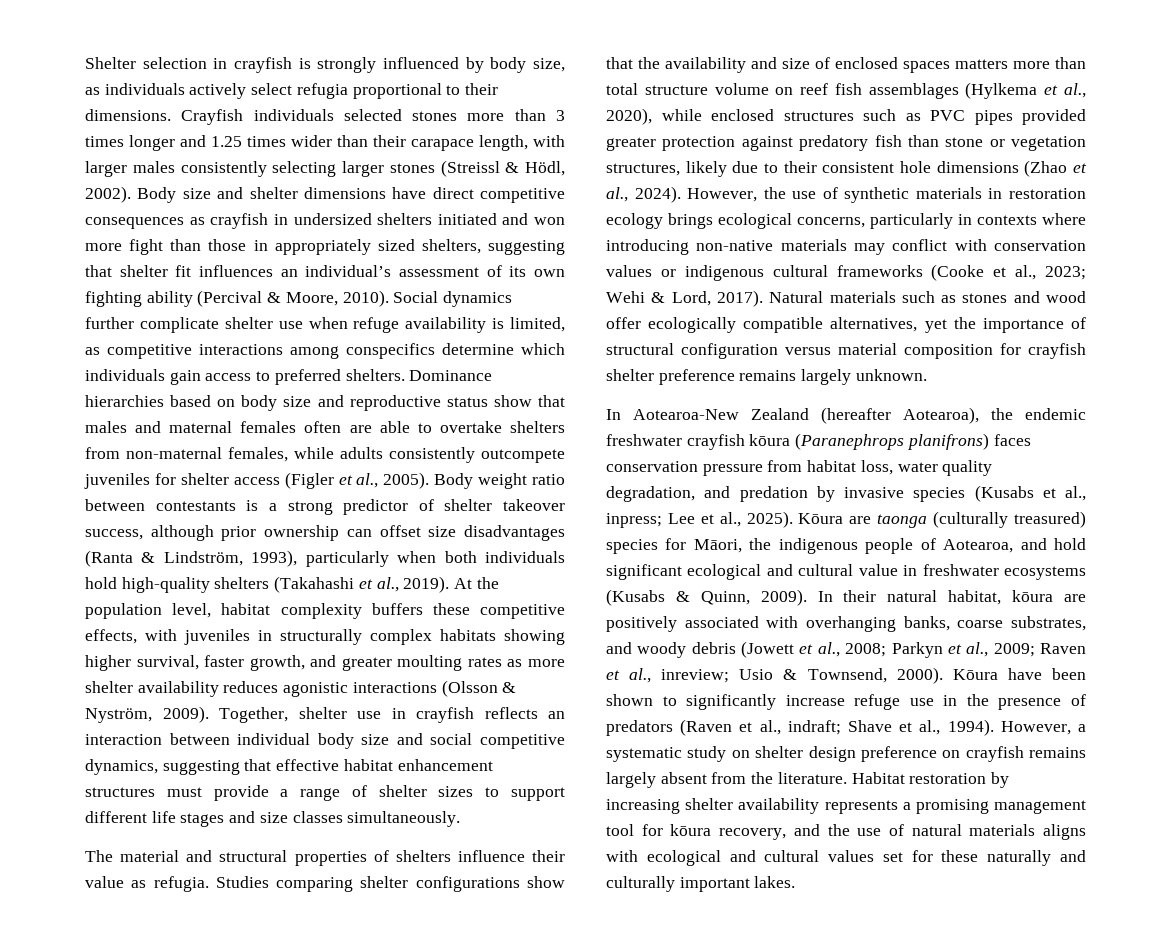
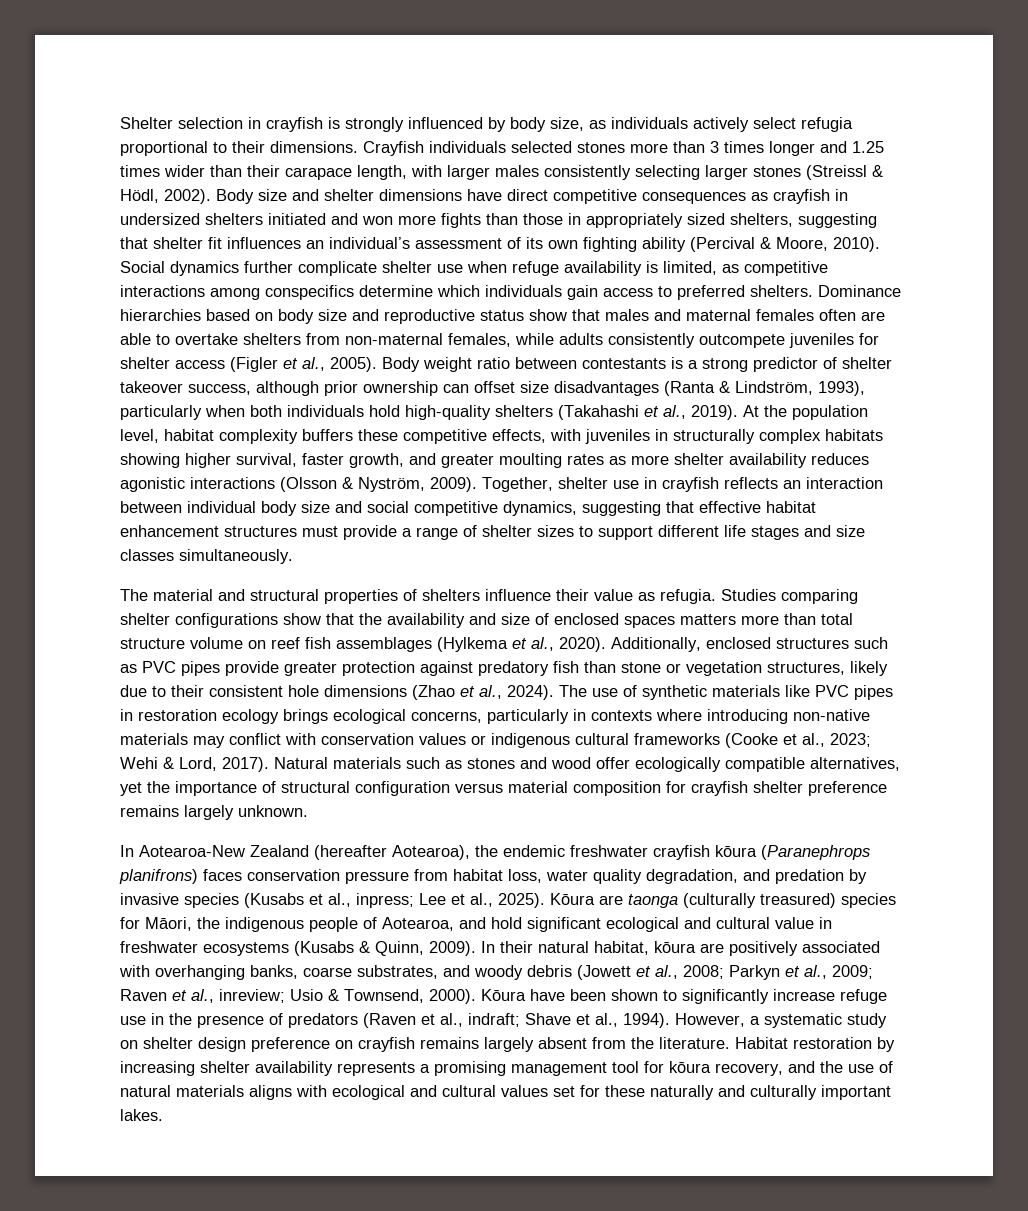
[129,239,164,255] fight -> [441,213,481,228] fights
[606,108,702,125] 2020), while -> [559,637,701,652] 2020). Additionally,
[1022,109,1086,125] provided -> [225,661,279,676] provide
[687,187,786,202] However, the -> [559,685,587,697] The
(982, 193) none -> [785,685,893,700] like PVC pipes

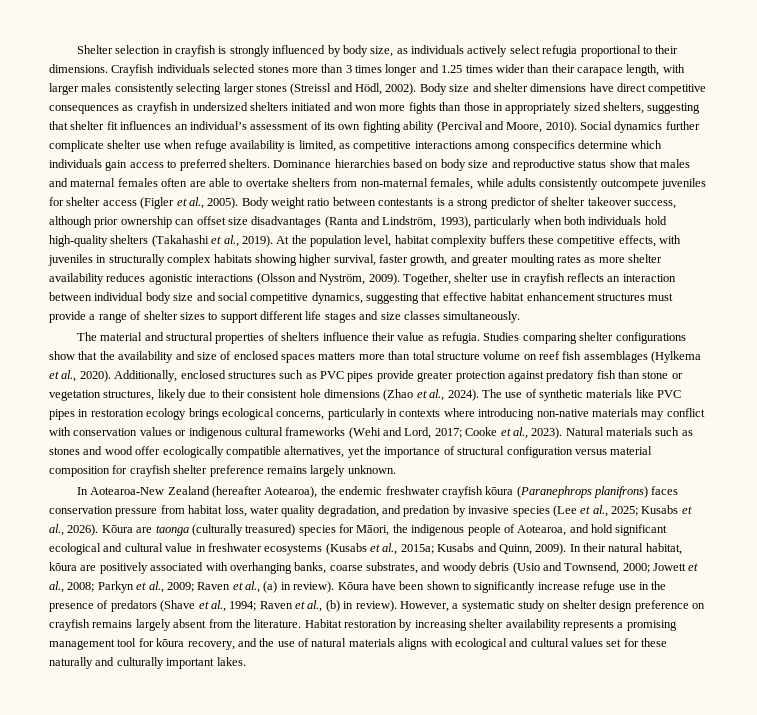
[872,165,883,177] & -> [333,83,353,92] and
[760,237,771,249] & -> [484,121,504,130] and
[719,381,730,393] & -> [361,216,380,225] and
[342,477,353,489] & -> [297,273,317,282] and
[725,733,871,748] [120,757,269,772] (Cooke et al., 2023; Wehi & Lord, 2017). -> [348,427,563,439] (Wehi and Lord, 2017; Cooke et al., 2023).
[244,893,545,908] (Kusabs et al., inpress; Lee et al., 2025). -> [552,505,692,517] [49,524,99,536] (Lee et al., 2025; Kusabs et al., 2026).
[359,941,370,953] & -> [370,543,497,555] et al., 2015a; Kusabs and
[577,965,631,980] (Jowett -> [512,562,686,574] (Usio and Townsend, 2000; Jowett
[219,989,476,1004] inreview; Usio & Townsend, 2000). -> [263,581,335,593] (a) in review).
[363,1013,670,1028] (Raven et al., indraft; Shave et al., 1994). -> [160,600,397,612] (Shave et al., 1994; Raven et al., (b) in review).

